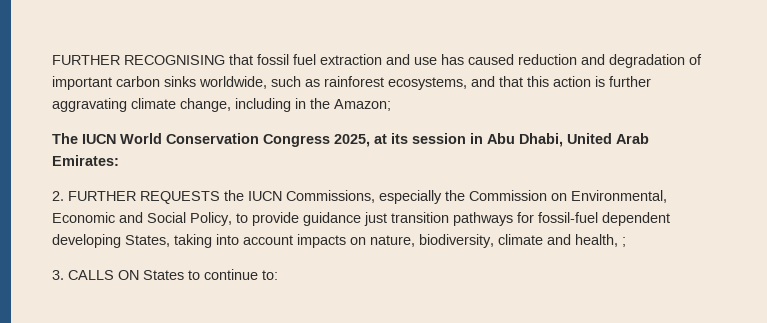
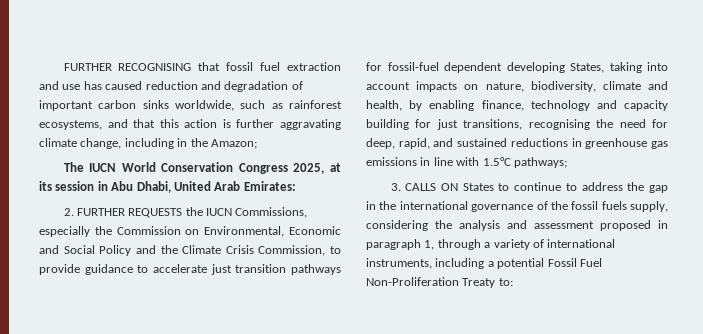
[190,212,232,226] Policy, -> [99,245,326,256] Policy and the Climate Crisis Commission,
(361, 219) none -> [137,264,207,273] to accelerate
[622,237,626,247] ; -> [409,100,668,111] [366,119,668,130] [366,138,668,149] [366,157,567,168] by enabling finance, technology and capacity building for just transitions, recognising the need for deep, rapid, and sustained reductions in greenhouse gas emissions in line with 1.5°C pathways;
(258, 274) none -> [565,182,668,193] [366,201,668,212] [366,220,668,231] [366,239,616,250] [366,258,602,269] [366,277,496,288] to address the gap in the international governance of the fossil fuels supply, considering the analysis and assessment proposed in paragraph 1, through a variety of international instruments, including a potential Fossil Fuel Non-Proliferation Treaty

